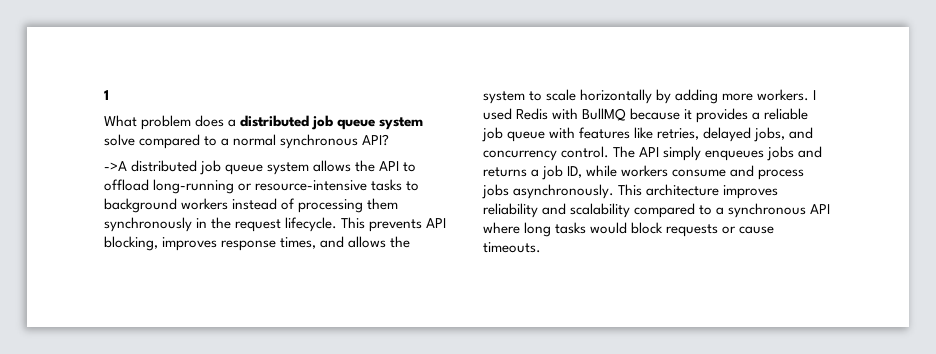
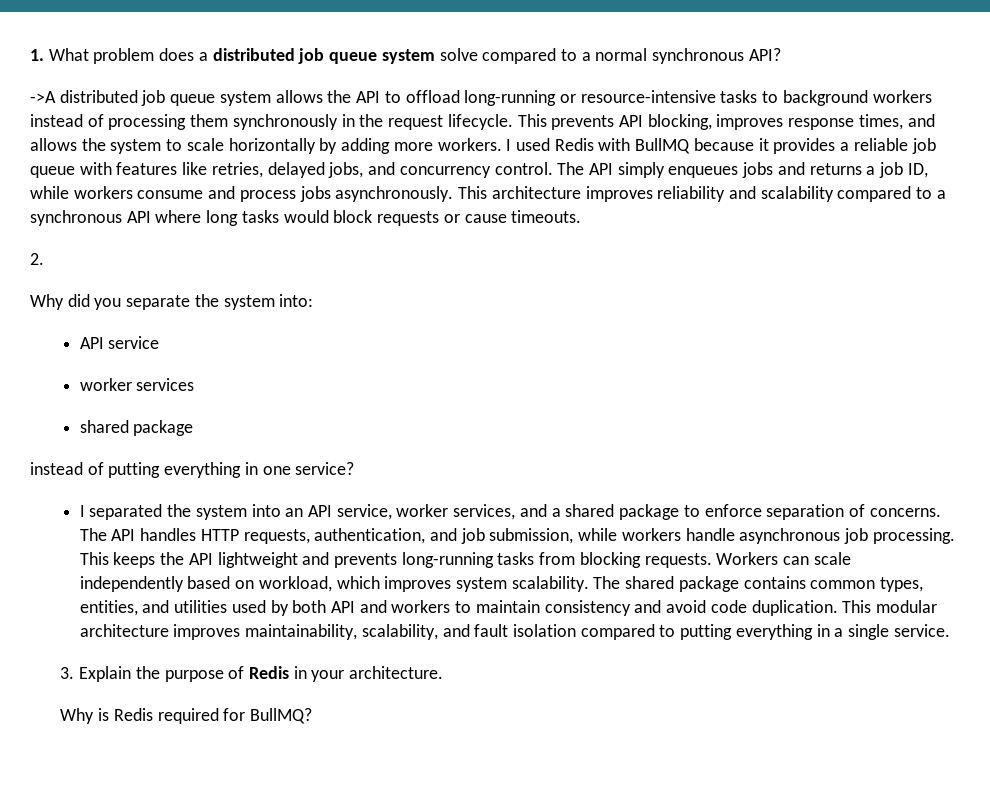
[104,90,109,100] 1 // -> [30,49,44,61] 1.
(541, 247) none -> [30,253,44,265] [30,294,314,310] [79,336,160,349] [79,378,195,391] [79,420,194,436] [30,462,355,478] [79,504,941,520] [79,528,955,544] [79,552,851,568] [79,576,924,592] [79,600,937,616] [79,624,950,640] [60,666,444,682] [60,708,313,724] // 2. // Why did you separate the system into: // API service // worker services // shared package // instead of putting everything in one service? // I separated the system into an API service, worker services, and a shared package to enforce separation of concerns. The API handles HTTP requests, authentication, and job submission, while workers handle asynchronous job processing. This keeps the API lightweight and prevents long-running tasks from blocking requests. Workers can scale independently based on workload, which improves system scalability. The shared package contains common types, entities, and utilities used by both API and workers to maintain consistency and avoid code duplication. This modular architecture improves maintainability, scalability, and fault isolation compared to putting everything in a single service. // 3. Explain the purpose of Redis in your architecture. // Why is Redis required for BullMQ?

